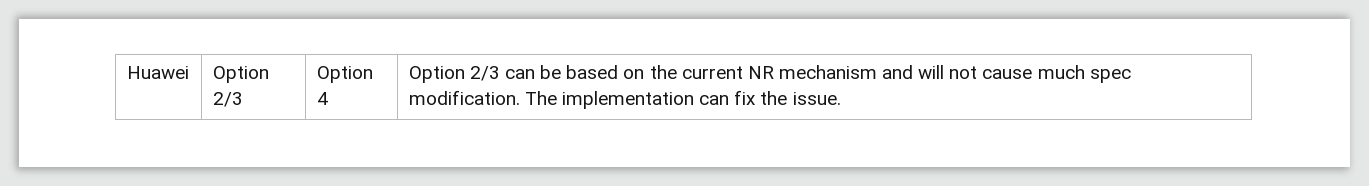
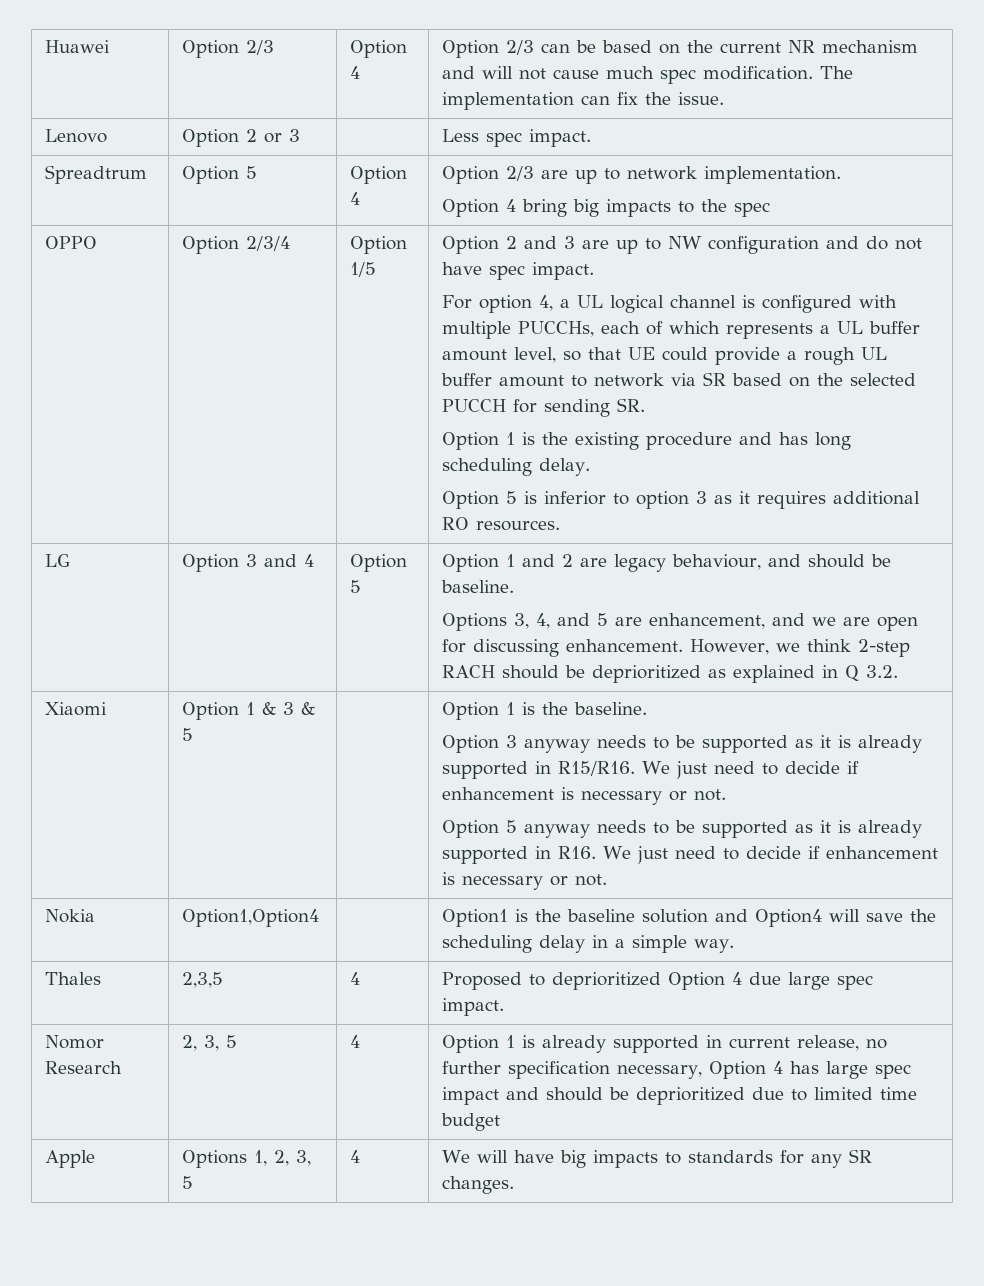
(841, 98) none -> [45,129,108,143] [182,129,301,147] [442,129,592,147] [45,165,148,184] [182,166,258,184] [350,166,408,184] [350,192,361,205] [442,166,842,184] [442,199,771,217] [45,236,98,249] [182,236,291,254] [350,236,408,254] [350,262,377,277] [442,236,923,254] [442,262,595,280] [442,295,898,313] [442,321,921,339] [442,347,888,365] [441,372,917,387] [442,398,646,417] [442,432,852,450] [442,458,591,476] [442,491,921,509] [442,517,561,531] [45,554,71,567] [182,554,315,572] [350,554,408,572] [350,580,362,593] [442,554,892,572] [441,580,515,593] [442,613,919,631] [442,639,911,657] [442,665,899,683] [45,702,108,716] [182,702,316,720] [182,728,194,741] [442,702,648,720] [442,735,923,753] [442,761,860,779] [442,787,727,805] [442,820,923,838] [442,846,939,864] [442,872,608,890] [45,909,96,923] [182,909,320,927] [442,909,937,927] [442,935,735,953] [45,972,102,985] [182,972,224,988] [350,972,361,985] [442,972,874,990] [442,998,505,1016] [45,1035,105,1049] [45,1061,123,1074] [182,1035,238,1051] [350,1035,361,1048] [442,1035,888,1053] [442,1061,912,1079] [442,1087,918,1105] [441,1113,501,1131] [45,1150,96,1168] [182,1150,312,1168] [182,1176,194,1189] [350,1150,361,1163] [442,1149,873,1168] [442,1176,515,1194] // Lenovo | Option 2 or 3 | | Less spec impact. // Spreadtrum | Option 5 | Option 4 | Option 2/3 are up to network implementation. // Option 4 bring big impacts to the spec // OPPO | Option 2/3/4 | Option 1/5 | Option 2 and 3 are up to NW configuration and do not have spec impact. // For option 4, a UL logical channel is configured with multiple PUCCHs, each of which represents a UL buffer amount level, so that UE could provide a rough UL buffer amount to network via SR based on the selected PUCCH for sending SR. // Option 1 is the existing procedure and has long scheduling delay. // Option 5 is inferior to option 3 as it requires additional RO resources. // LG | Option 3 and 4 | Option 5 | Option 1 and 2 are legacy behaviour, and should be baseline. // Options 3, 4, and 5 are enhancement, and we are open for discussing enhancement. However, we think 2-step RACH should be deprioritized as explained in Q 3.2. // Xiaomi | Option 1 & 3 & 5 | | Option 1 is the baseline. // Option 3 anyway needs to be supported as it is already supported in R15/R16. We just need to decide if enhancement is necessary or not. // Option 5 anyway needs to be supported as it is already supported in R16. We just need to decide if enhancement is necessary or not. // Nokia | Option1,Option4 | | Option1 is the baseline solution and Option4 will save the scheduling delay in a simple way. // Thales | 2,3,5 | 4 | Proposed to deprioritized Option 4 due large spec impact. // Nomor Research | 2, 3, 5 | 4 | Option 1 is already supported in current release, no further specification necessary, Option 4 has large spec impact and should be deprioritized due to limited time budget // Apple | Options 1, 2, 3, 5 | 4 | We will have big impacts to standards for any SR changes.

